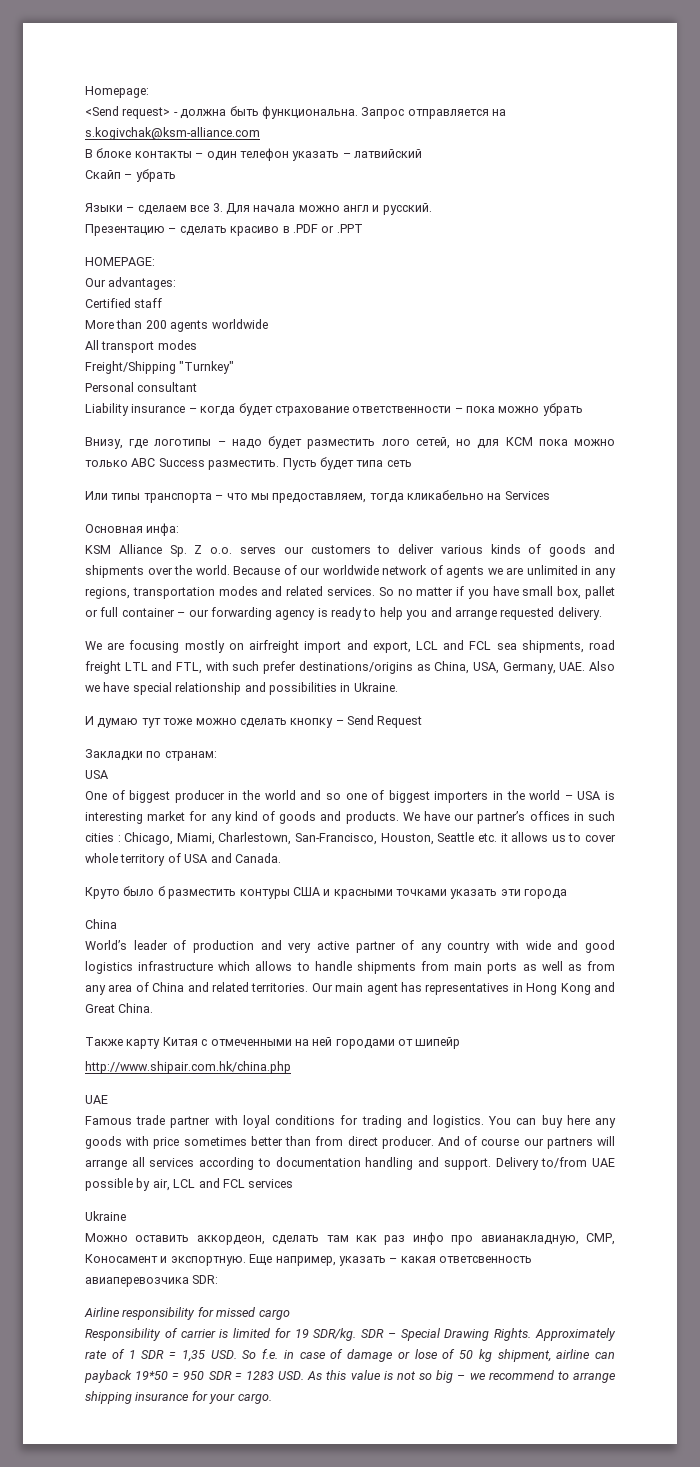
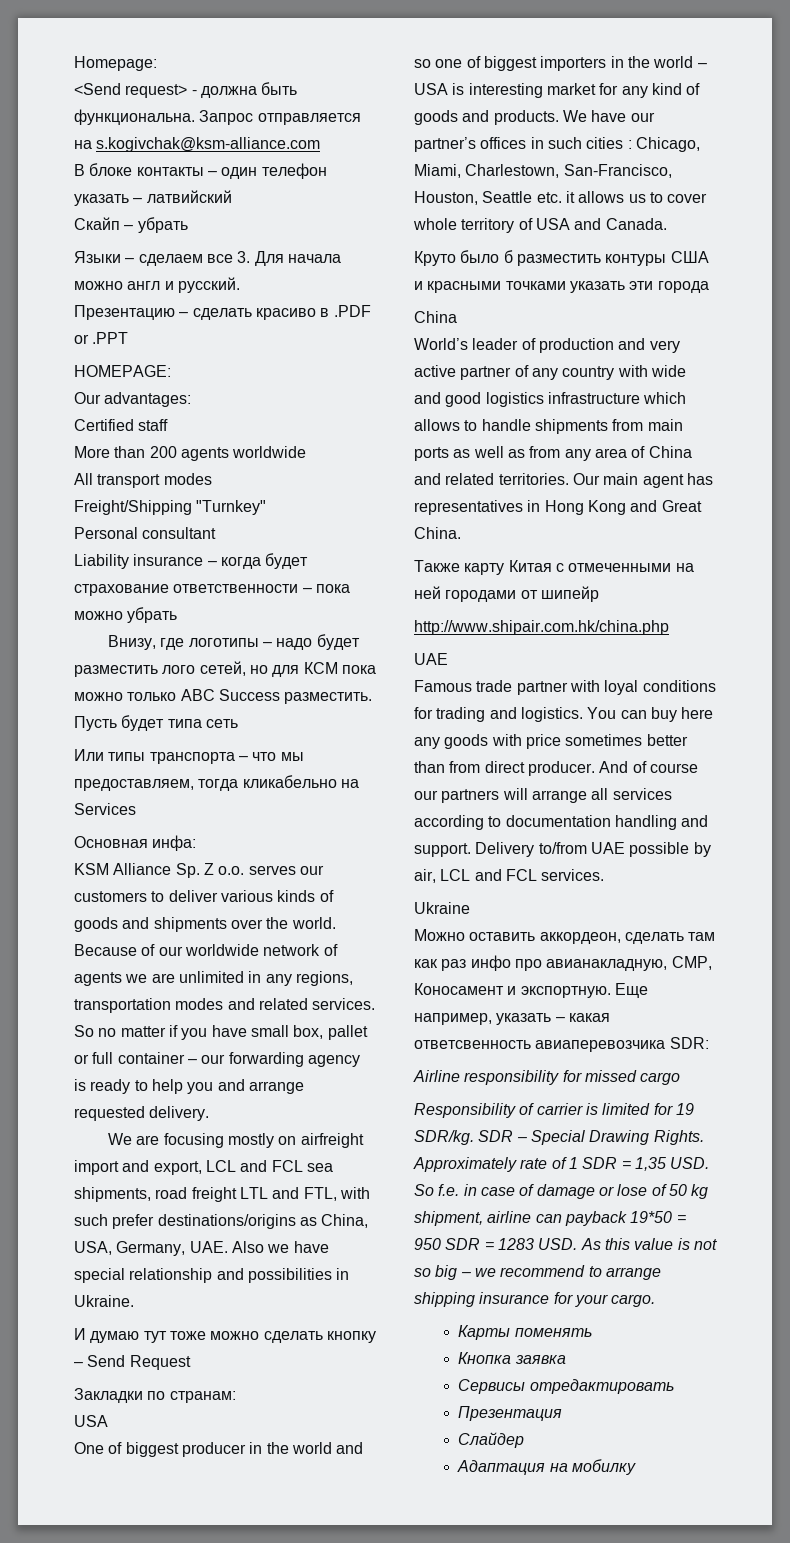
[248,1179,294,1188] services -> [541,869,605,881] services.
(272, 1398) none -> [458,1325,592,1340] [458,1352,566,1364] [458,1379,674,1394] [458,1406,563,1421] [458,1432,525,1448] [457,1459,636,1475] // Карты поменять // Кнопка заявка // Сервисы отредактировать // Презентация // Слайдер // Адаптация на мобилку

